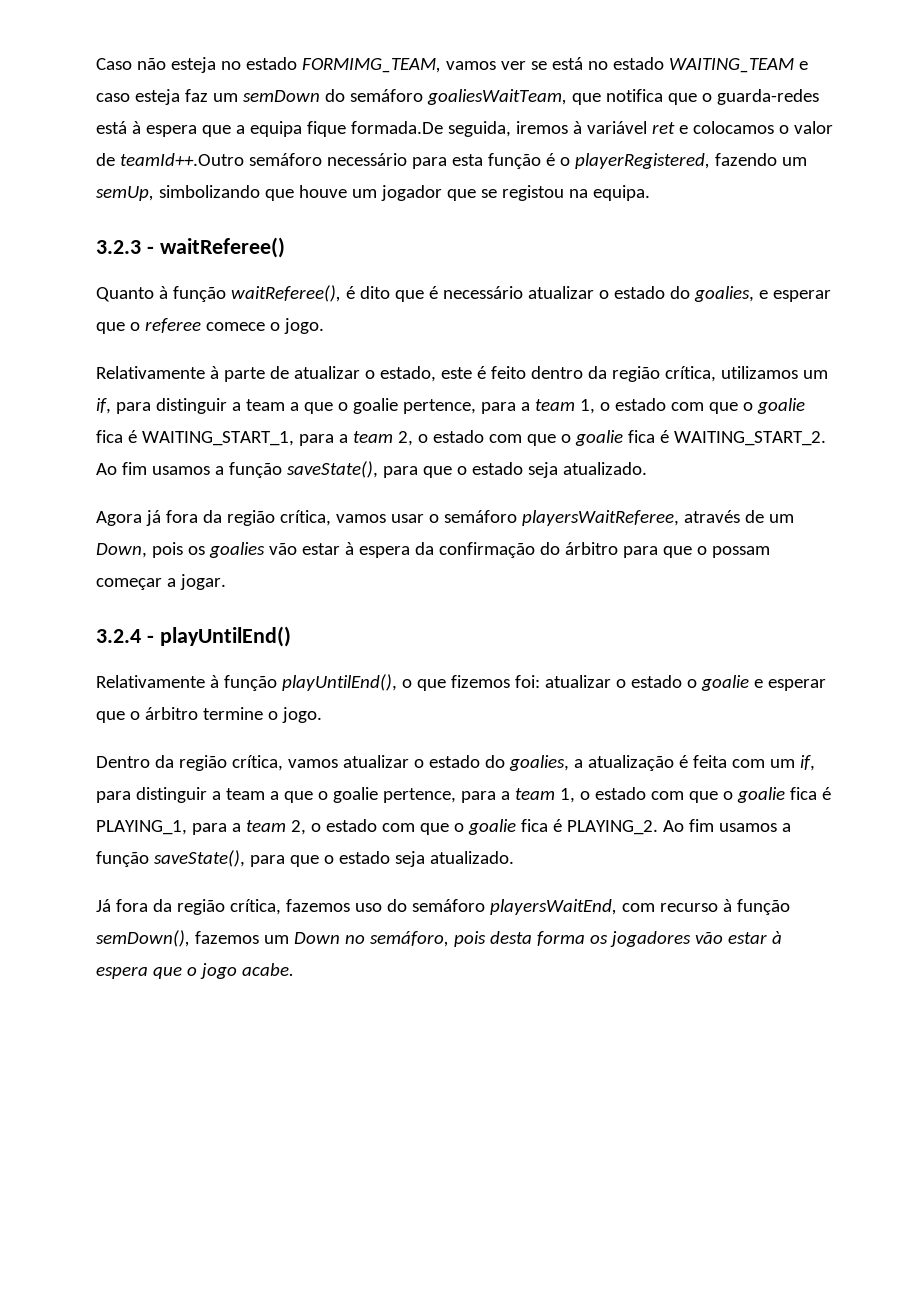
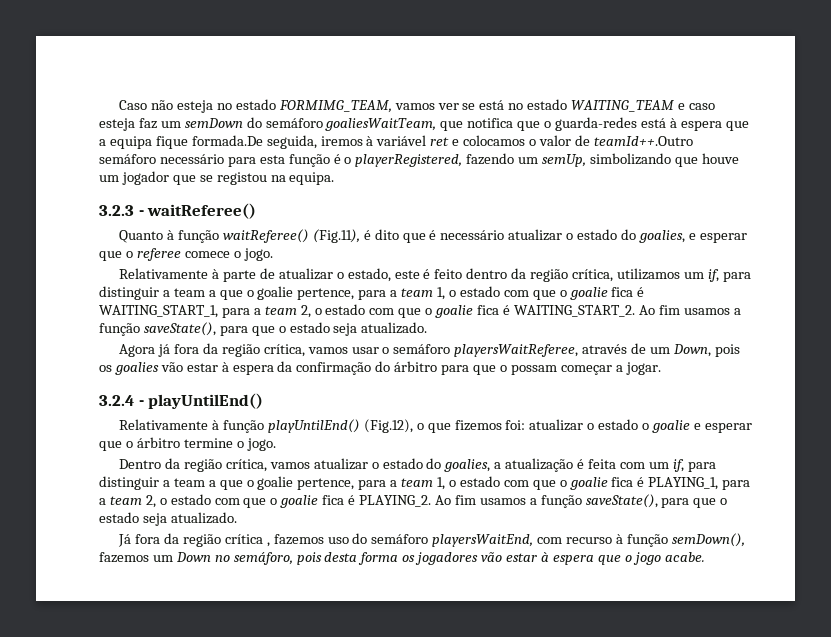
[230,285,341,302] waitReferee(), -> [222,229,360,243] waitReferee() (Fig.11),
[281,674,397,691] playUntilEnd(), -> [267,419,413,433] playUntilEnd() (Fig.12),
[229,899,281,915] crítica, -> [224,534,270,547] crítica ,

